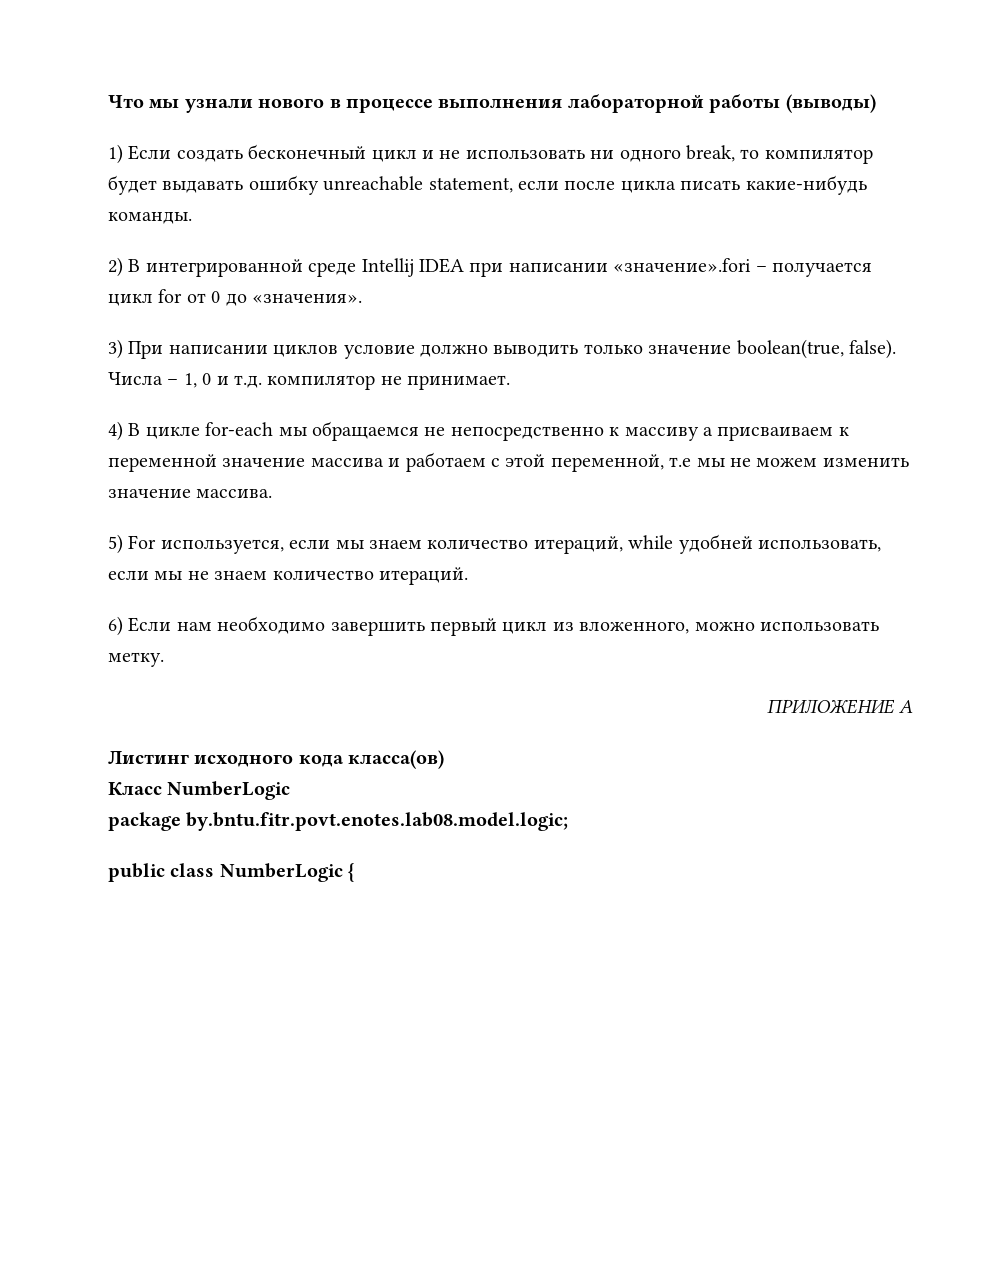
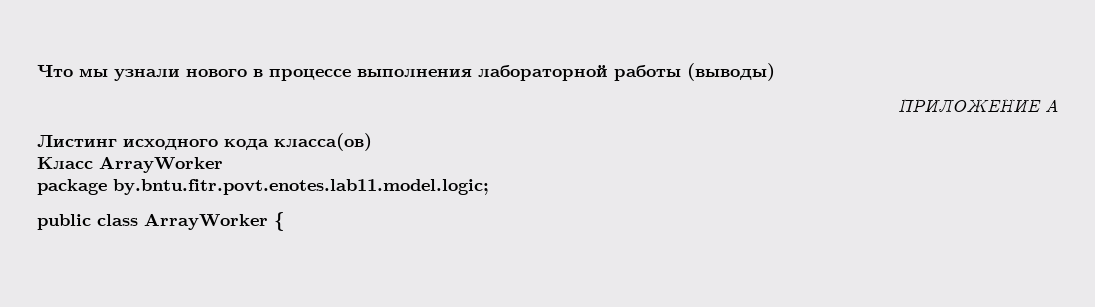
[108,144,873,164] [108,175,867,195] [108,211,192,224] [108,257,872,277] [108,289,362,306] [108,339,896,359] [108,372,511,390] [108,421,849,441] [108,452,909,472] [108,489,273,498] [108,534,881,554] [108,567,468,585] [108,616,879,636] [108,652,164,667] // 1) Если создать бесконечный цикл и не использовать ни одного break, то компилятор будет выдавать ошибку unreachable statement, если после цикла писать какие-нибудь команды. // 2) В интегрированной среде Intellij IDEA при написании «значение».fori – получается цикл for от 0 до «значения». // 3) При написании циклов условие должно выводить только значение boolean(true, false). Числа – 1, 0 и т.д. компилятор не принимает. // 4) В цикле for-each мы обращаемся не непосредственно к массиву а присваиваем к переменной значение массива и работаем с этой переменной, т.е мы не можем изменить значение массива. // 5) For используется, если мы знаем количество итераций, while удобней использовать, если мы не знаем количество итераций. // 6) Если нам необходимо завершить первый цикл из вложенного, можно использовать метку. -> (775, 72) none
[167,781,291,800] NumberLogic -> [99,156,223,173] ArrayWorker
[186,812,569,831] by.bntu.fitr.povt.enotes.lab08.model.logic; -> [113,179,489,195] by.bntu.fitr.povt.enotes.lab11.model.logic;
[219,863,343,882] NumberLogic -> [144,213,268,230] ArrayWorker

